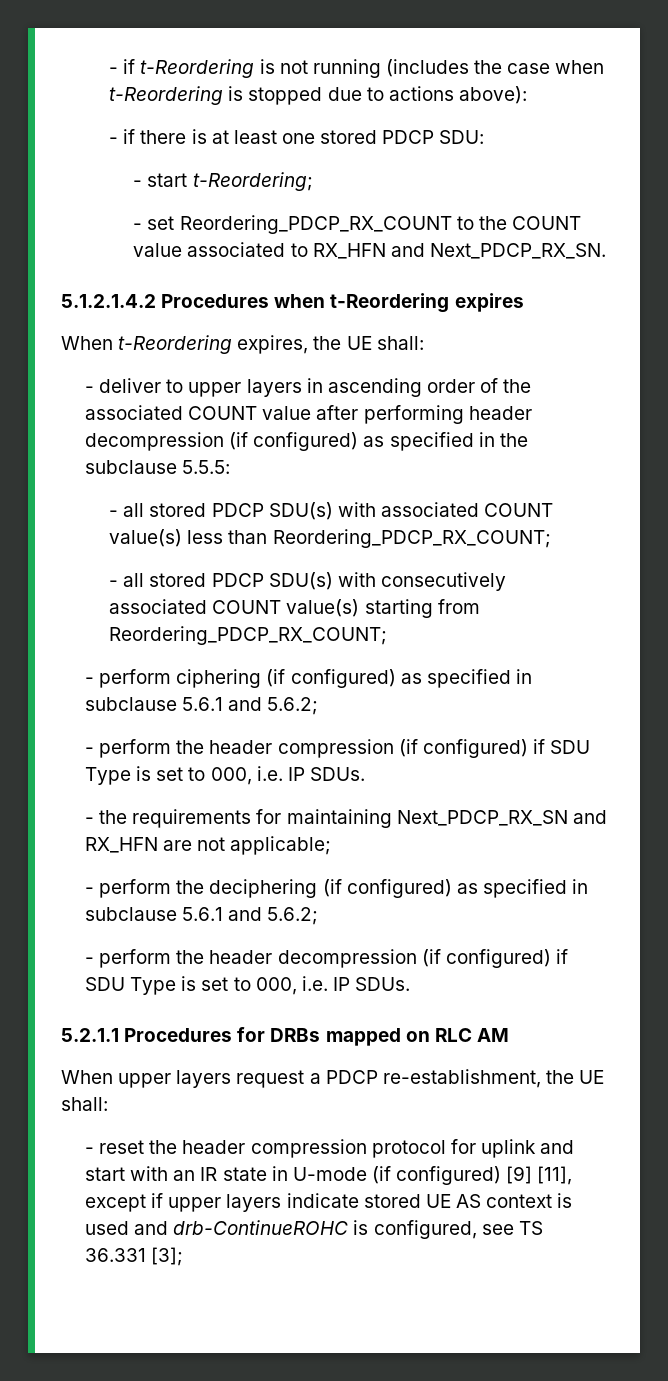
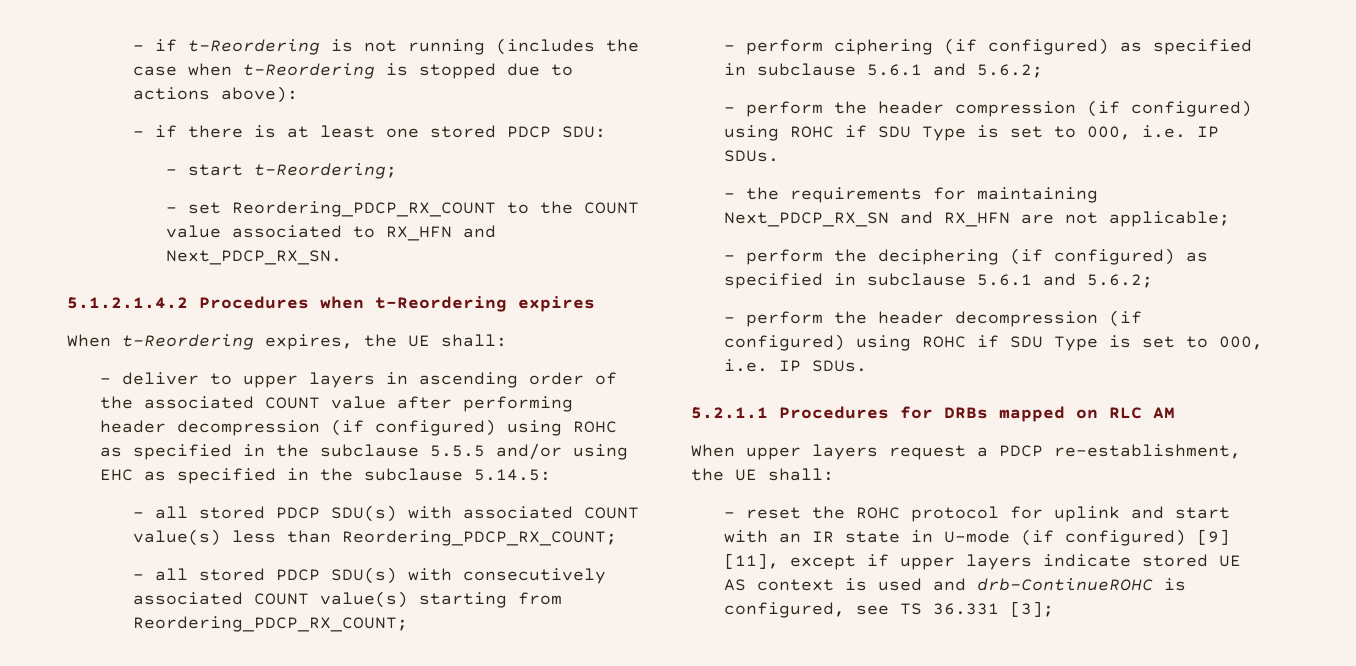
[363,432,528,451] [85,460,231,474] as specified in the subclause 5.5.5: -> [506,420,617,436] [99,443,628,460] [99,468,551,484] using ROHC as specified in the subclause 5.5.5 and/or using EHC as specified in the subclause 5.14.5:
(528, 748) none -> [723,125,834,141] using ROHC
(551, 958) none -> [855,335,966,351] using ROHC
[182,1139,367,1158] header compression -> [855,507,900,519] ROHC

